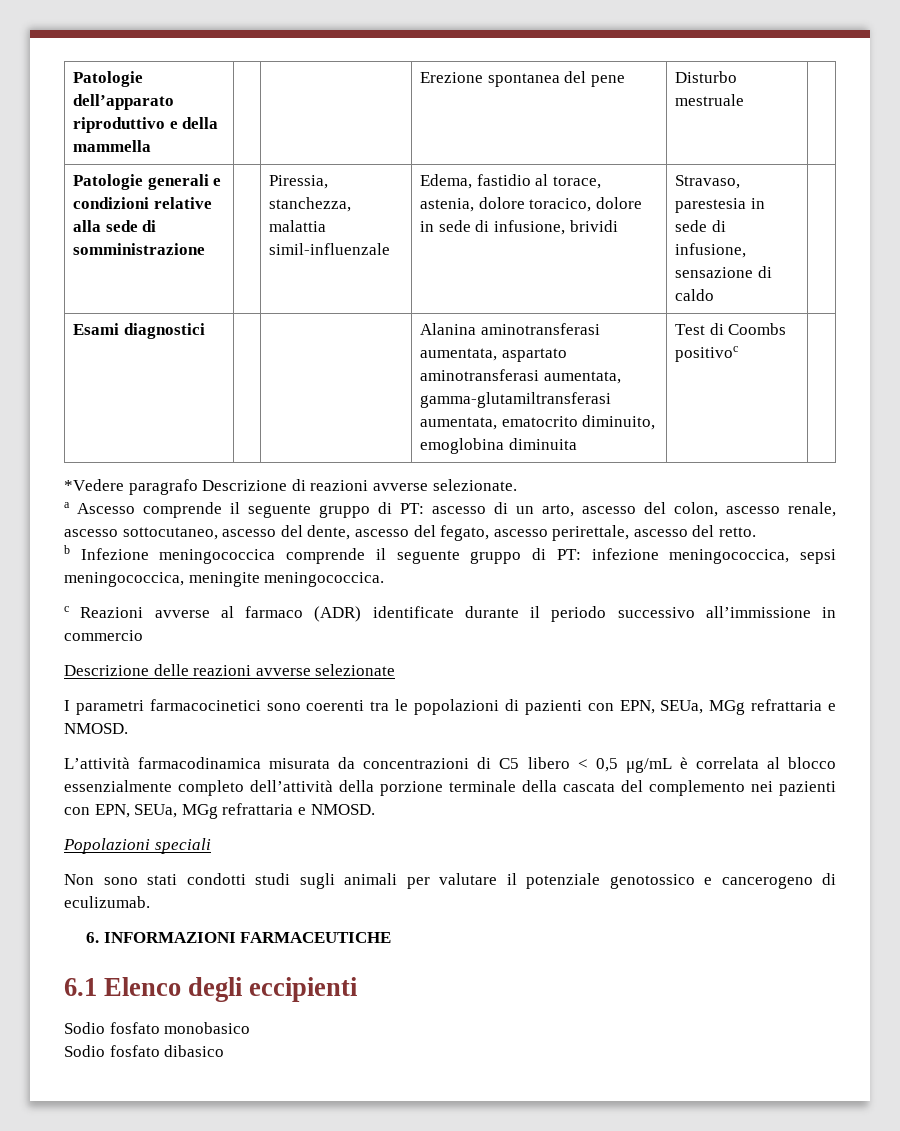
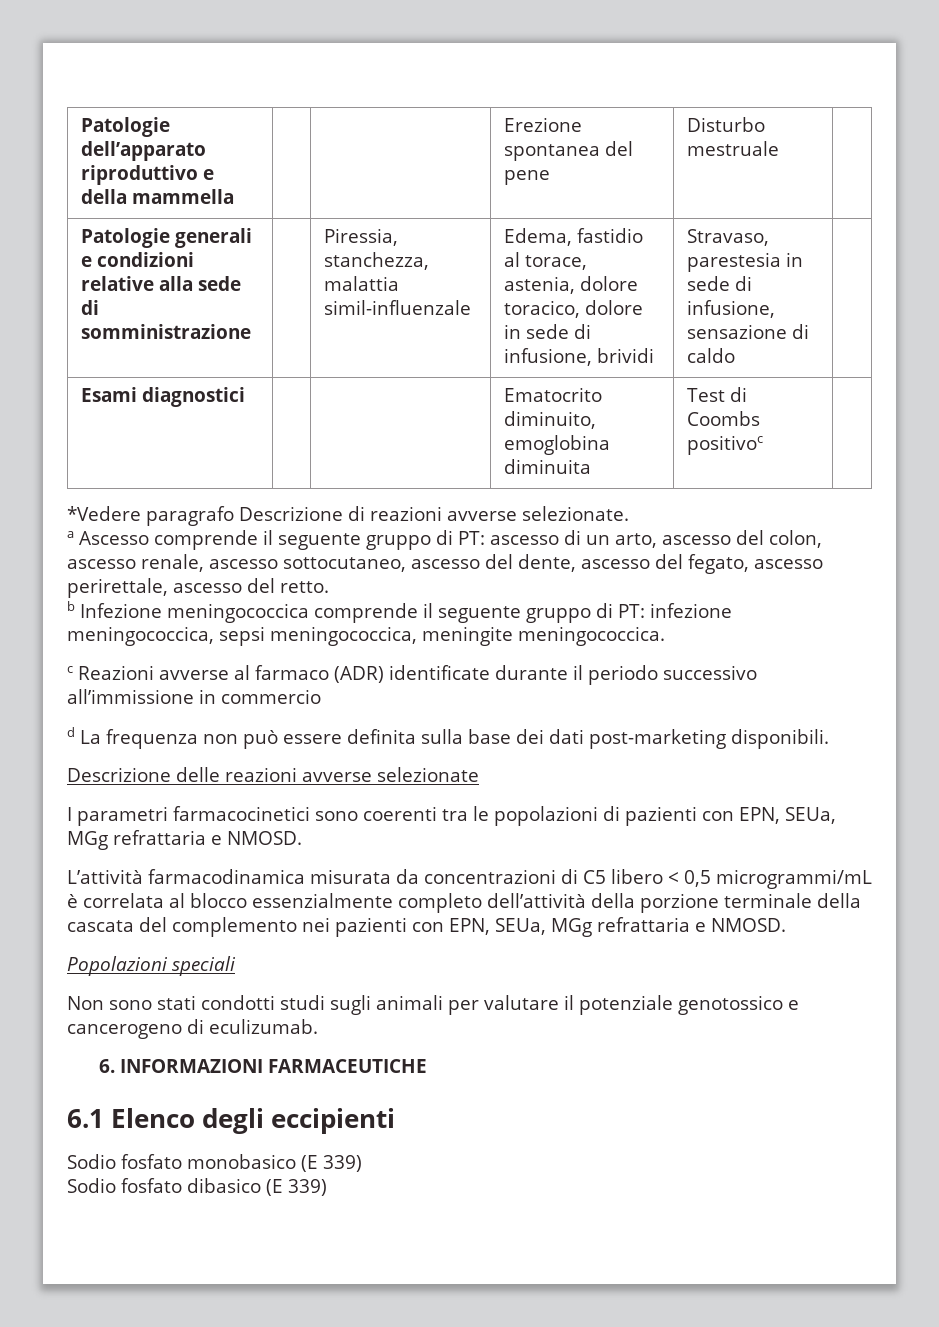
[420,323,600,335] [420,348,567,362] [420,369,621,384] [420,392,612,408] [420,416,578,430] Alanina aminotransferasi aumentata, aspartato aminotransferasi aumentata, gamma-glutamiltransferasi aumentata, ematocrito -> [504,387,603,402] Ematocrito
(143, 635) none -> [67,727,829,749] // d La frequenza non può essere definita sulla base dei dati post-marketing disponibili.
[625,758,672,773] μg/mL -> [715,869,872,889] microgrammi/mL
(251, 1028) none -> [301,1155,362,1172] (E 339)
(225, 1051) none -> [266,1179,327,1196] (E 339)

